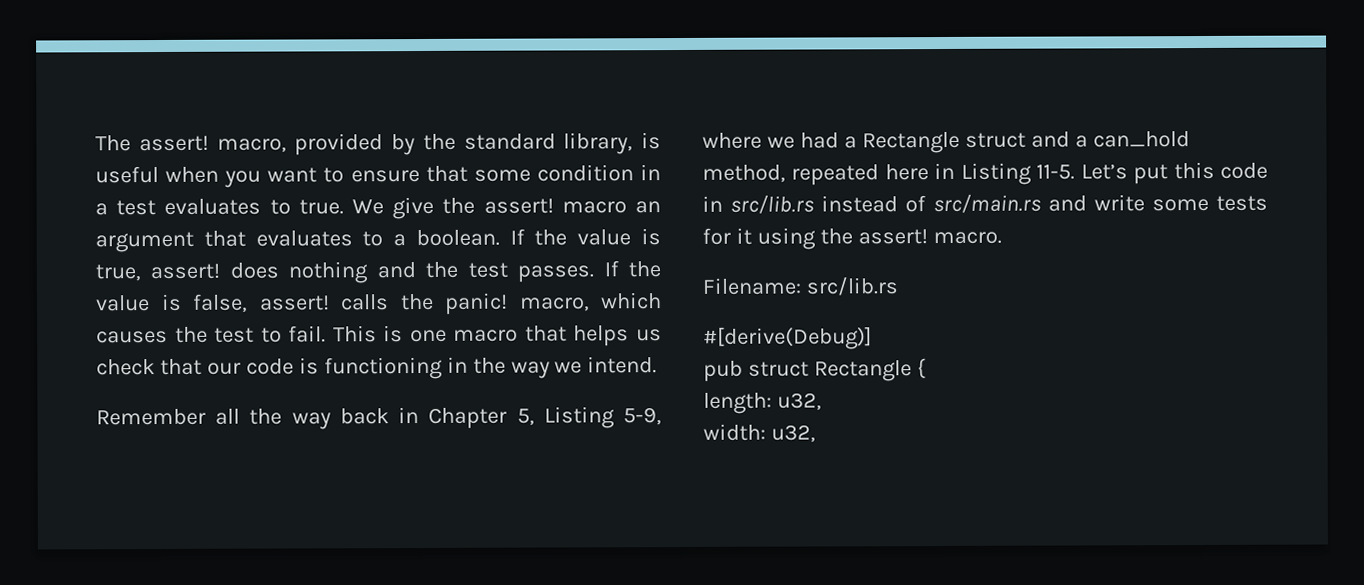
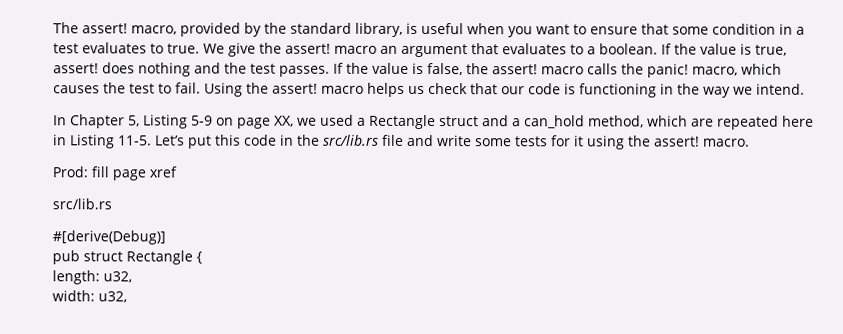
[259,295,330,311] assert! -> [466,63,584,75] the assert! macro
[332,325,567,343] This is one macro that -> [204,82,364,97] Using the assert! macro
[96,406,662,430] [702,132,839,149] Remember all the way back in Chapter 5, Listing 5-9, where we had -> [53,114,354,129] In Chapter 5, Listing 5-9 on page XX, we used
(786, 173) none -> [647,115,714,127] which are
[730,193,1041,214] src/lib.rs instead of src/main.rs -> [297,134,404,146] the src/lib.rs file
[702,277,802,295] Filename: -> [52,166,178,181] Prod: fill page xref //

